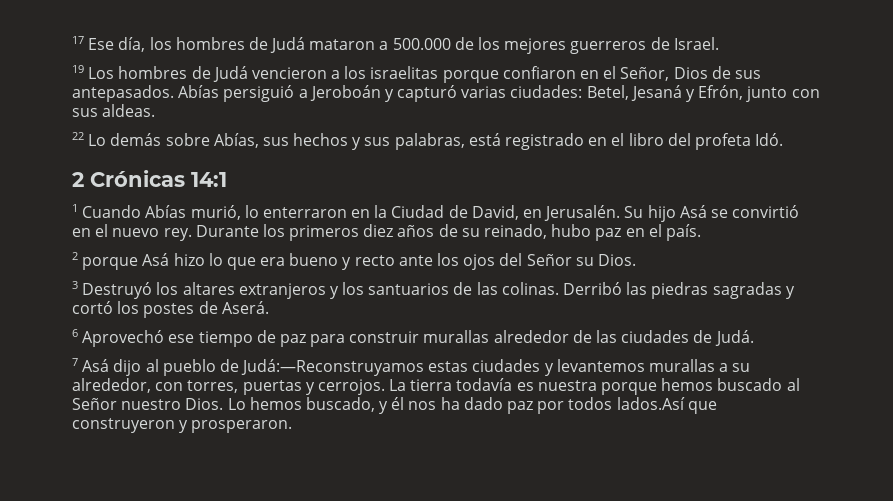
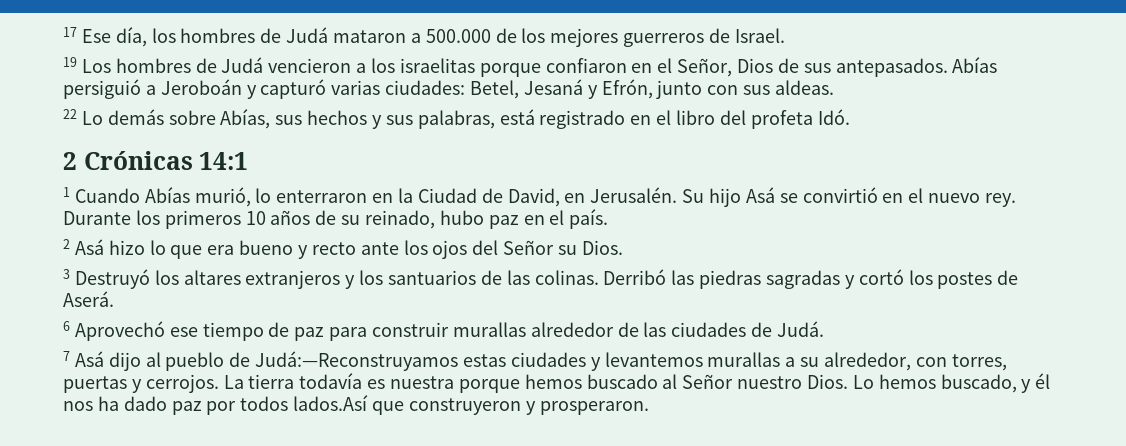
[363,224,394,237] diez -> [245,211,266,225] 10
[82,257,139,270] porque -> (70, 244) none

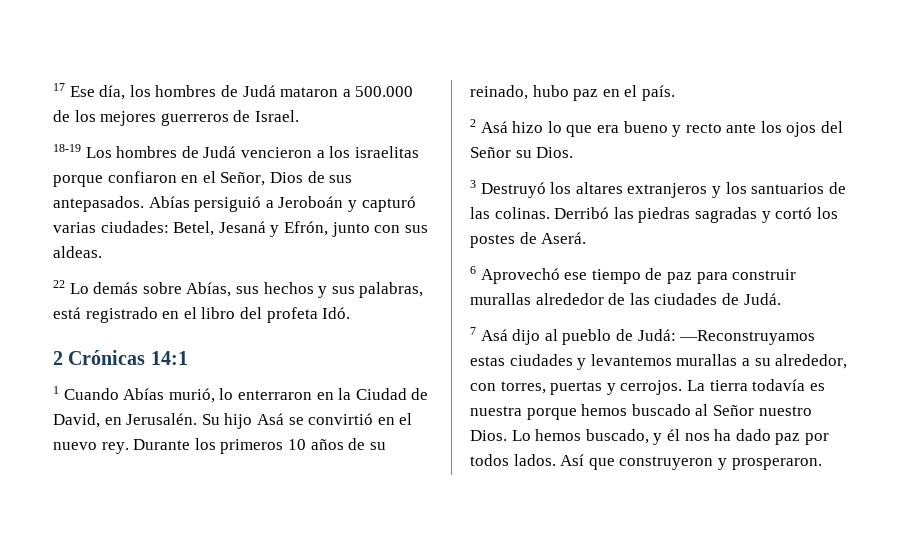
[63,57,77,67] 19 -> [53,144,81,152] 18-19
[255,351,459,371] Judá:—Reconstruyamos -> [637,329,816,345] Judá: —Reconstruyamos
[293,395,369,411] lados.Así -> [513,454,585,466] lados. Así

